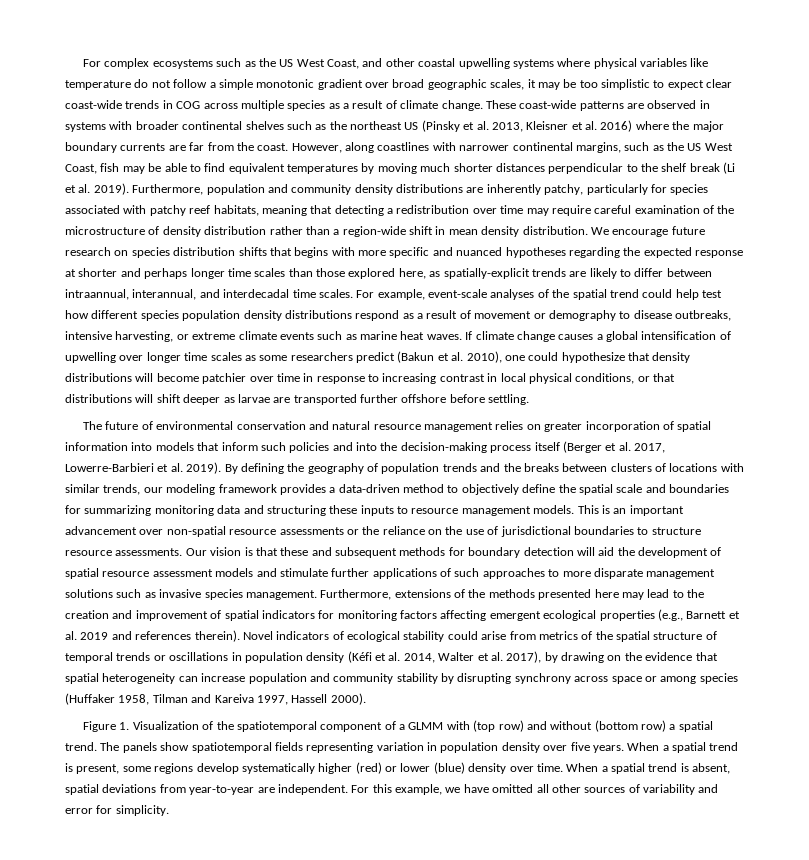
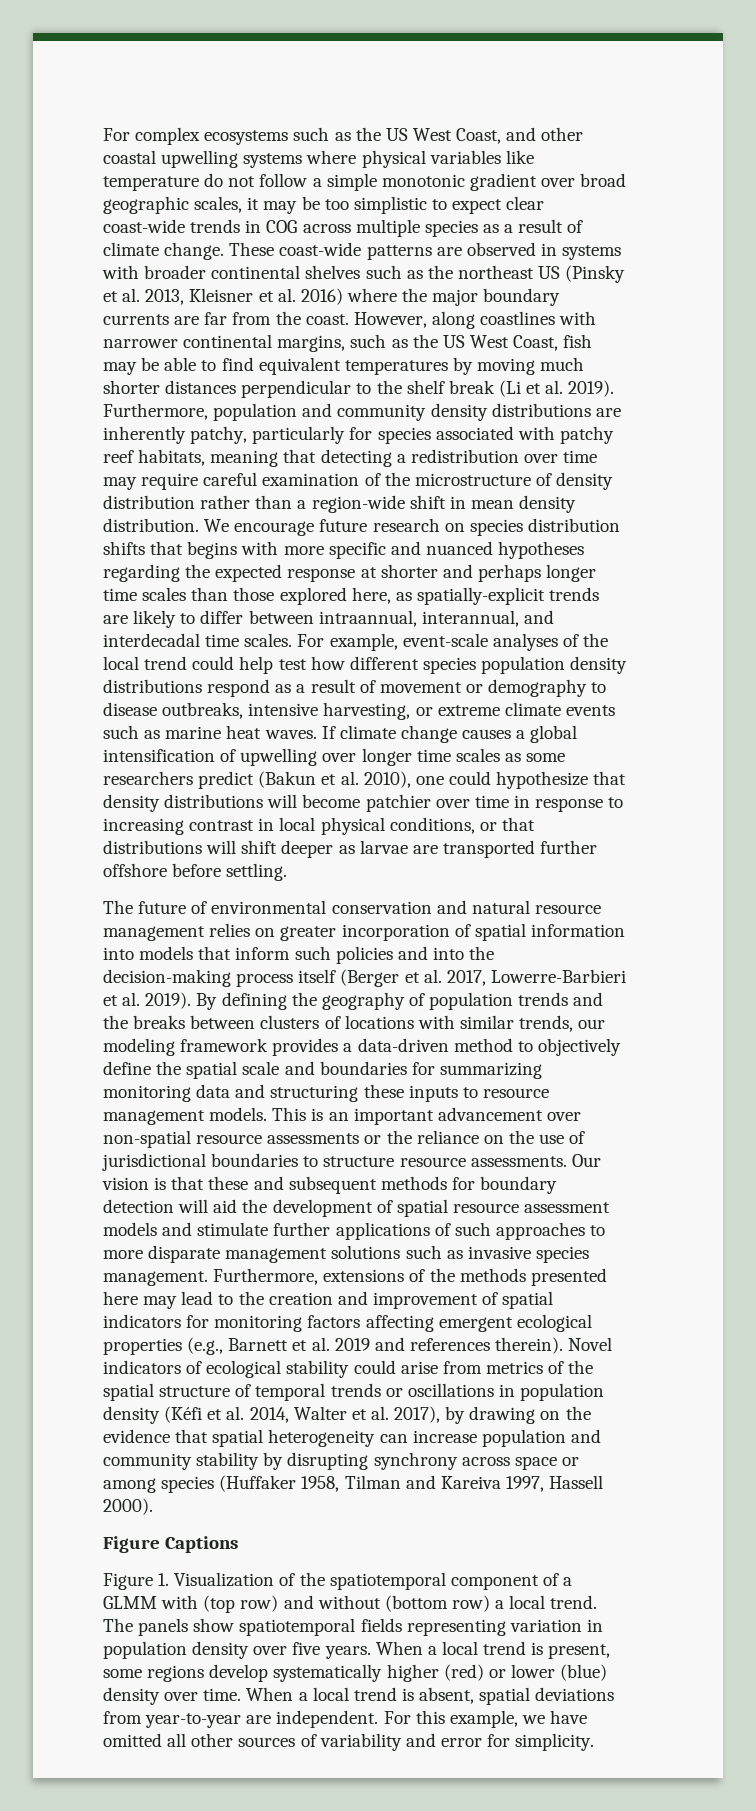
[572,289,607,300] spatial -> [103,656,139,670] local
(366, 699) none -> [103,1536,239,1553] // Figure Captions
[678,721,713,732] spatial -> [509,1595,546,1609] local
[672,742,706,753] spatial -> [441,1641,478,1655] local
[611,763,645,774] spatial -> [312,1687,349,1701] local

